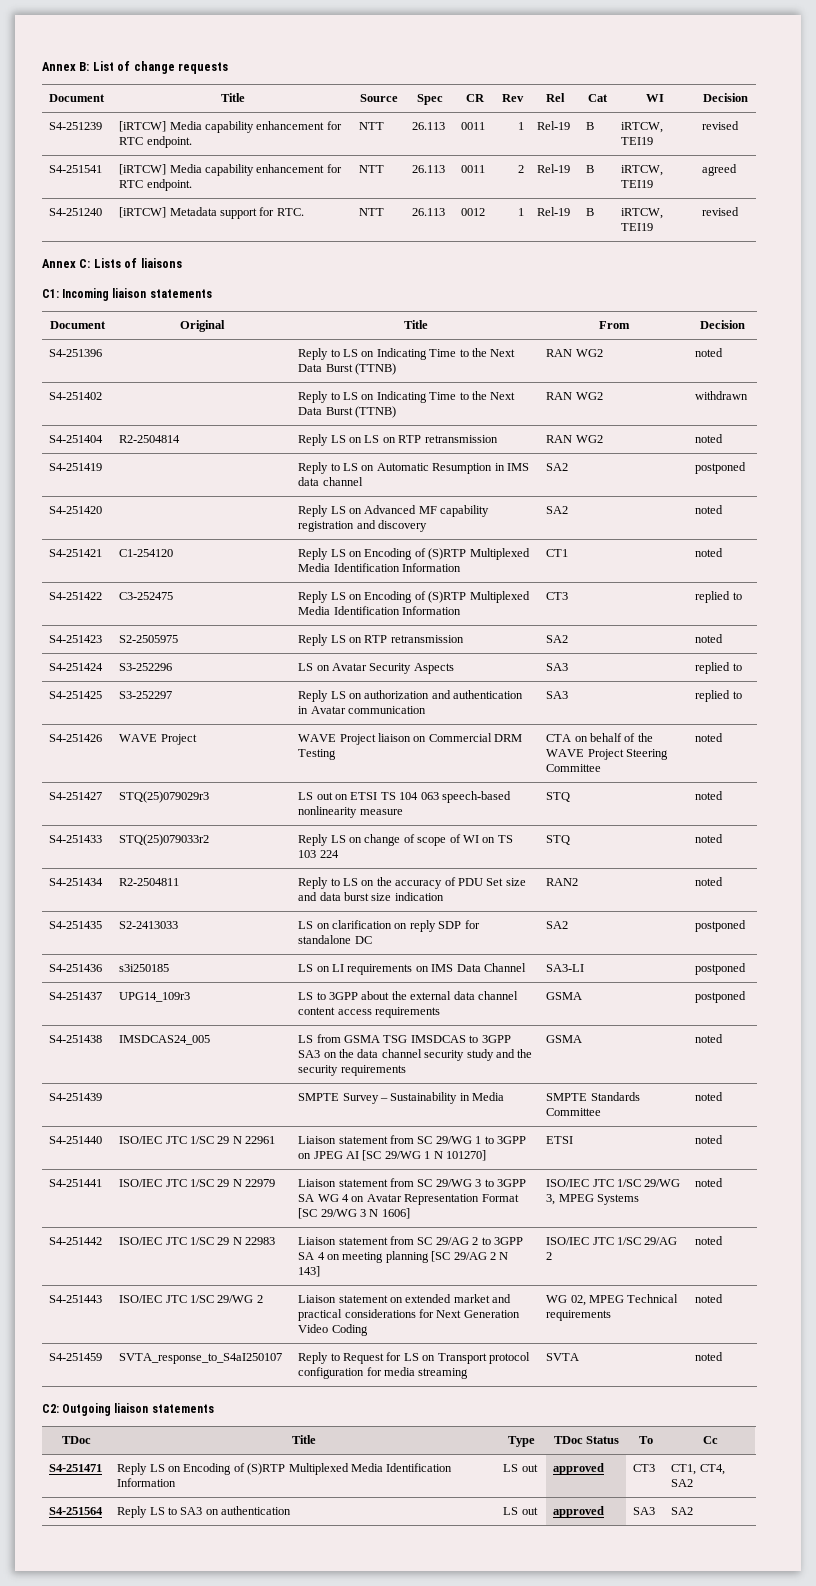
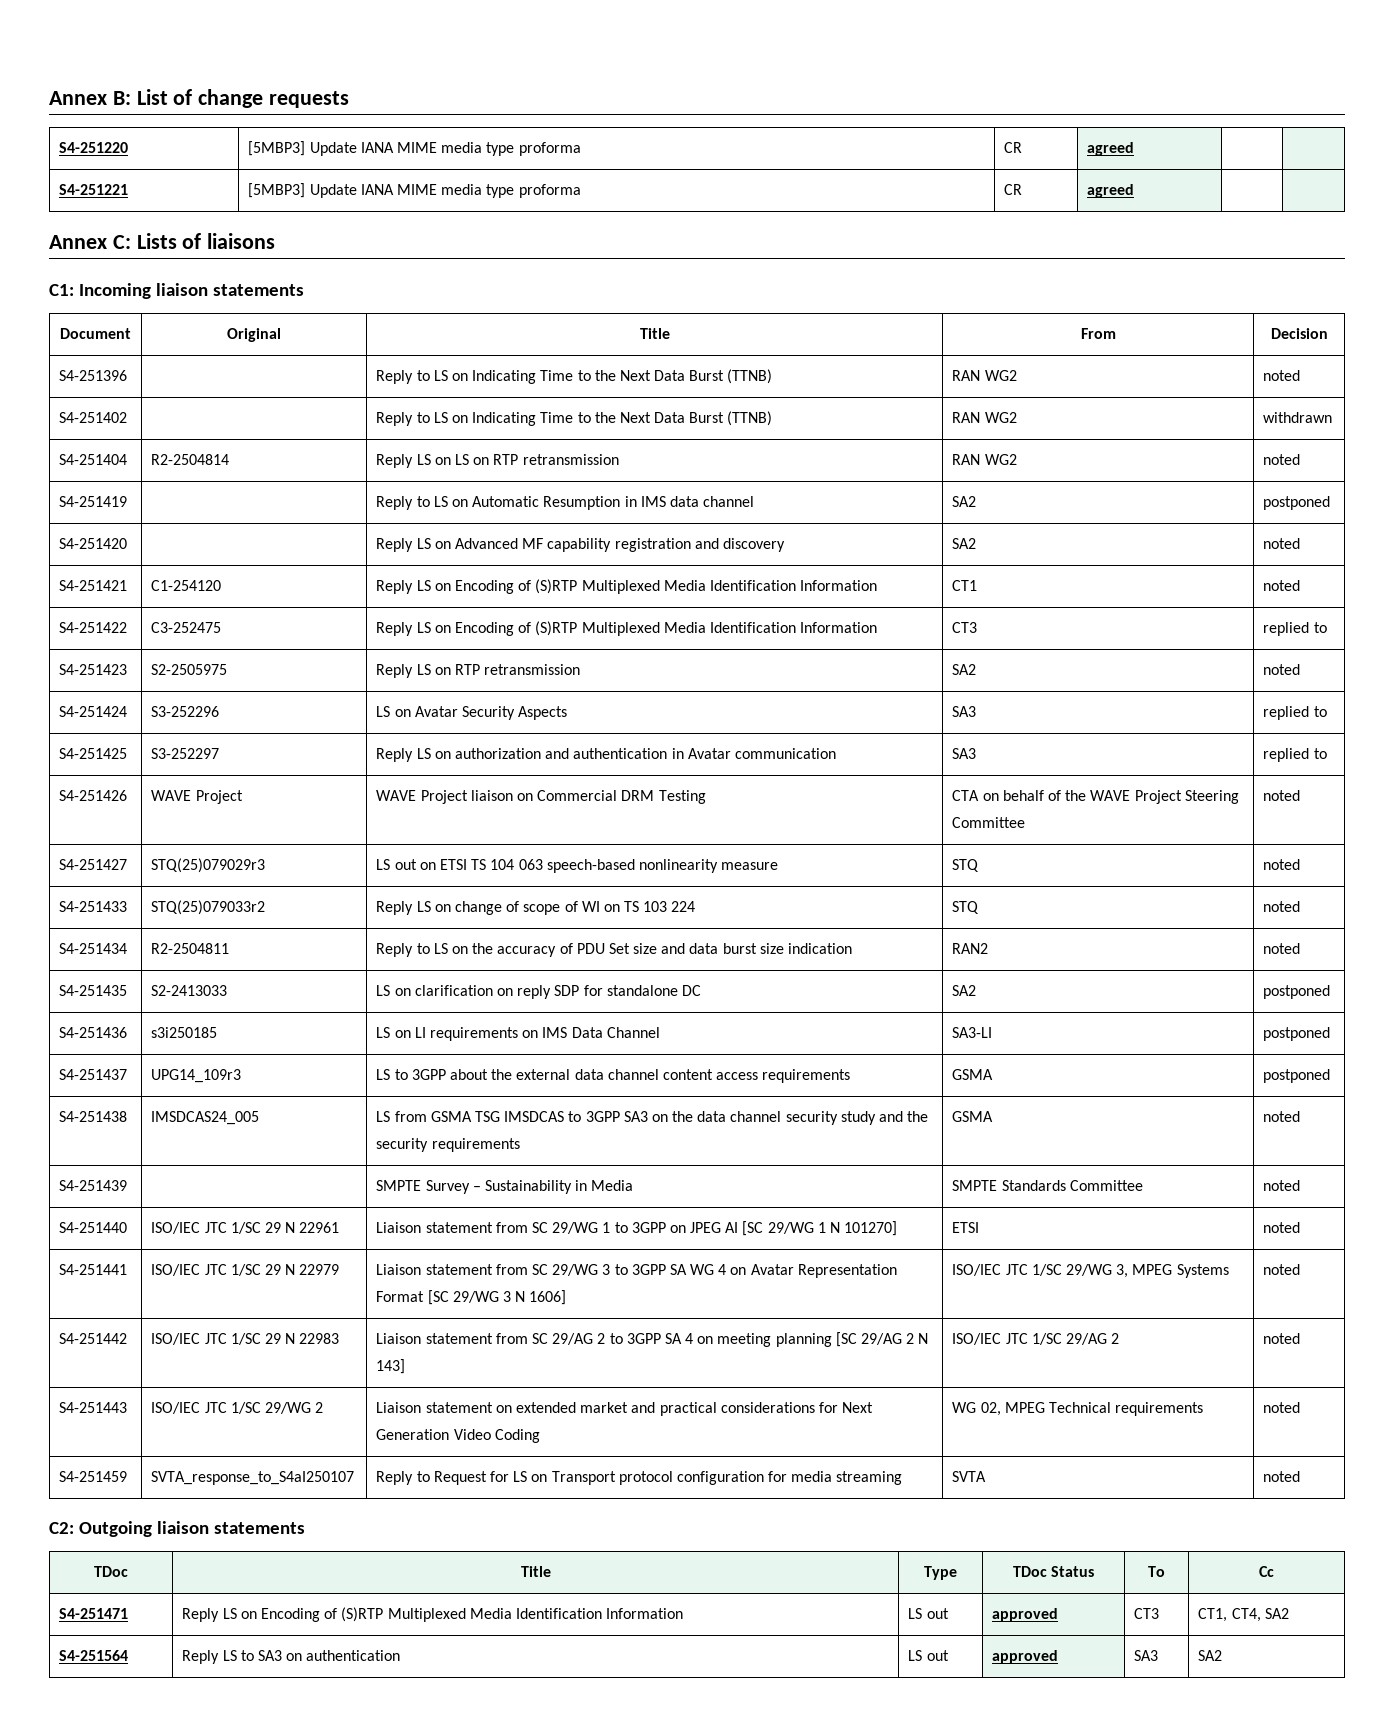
[49,94,106,102] [220,93,245,102] [360,94,398,102] [417,94,443,105] [465,94,485,102] [502,94,524,102] [546,93,565,102] [587,94,608,102] [646,94,664,102] [703,93,748,102] [49,122,103,130] [119,121,342,133] [119,136,192,148] [359,122,385,130] [412,122,446,130] [461,122,486,130] [517,122,524,130] [537,121,571,130] [586,122,595,130] [621,122,664,133] [621,137,654,145] [702,121,740,130] [49,165,103,173] [119,164,342,176] [119,179,192,191] [359,165,385,173] [412,165,446,173] [461,165,486,173] [517,165,524,173] [537,164,571,173] [586,165,595,173] [621,165,664,176] [621,180,654,188] [702,164,738,176] [49,208,103,216] [119,207,304,219] [359,208,385,216] [412,208,446,216] [461,208,486,216] [517,208,524,216] [537,207,571,216] [586,208,595,216] [621,208,664,219] [621,223,654,231] [702,207,740,216] Document | Title | Source | Spec | CR | Rev | Rel | Cat | WI | Decision // S4-251239 | [iRTCW] Media capability enhancement for RTC endpoint. | NTT | 26.113 | 0011 | 1 | Rel-19 | B | iRTCW, TEI19 | revised // S4-251541 | [iRTCW] Media capability enhancement for RTC endpoint. | NTT | 26.113 | 0011 | 2 | Rel-19 | B | iRTCW, TEI19 | agreed // S4-251240 | [iRTCW] Metadata support for RTC. | NTT | 26.113 | 0012 | 1 | Rel-19 | B | iRTCW, TEI19 | revised -> [59,142,129,153] [248,141,581,156] [1004,142,1023,153] [1087,142,1135,156] [59,184,129,195] [248,183,581,198] [1004,184,1023,195] [1087,184,1135,198] S4-251220 | [5MBP3] Update IANA MIME media type proforma | CR | agreed | | // S4-251221 | [5MBP3] Update IANA MIME media type proforma | CR | agreed | |

